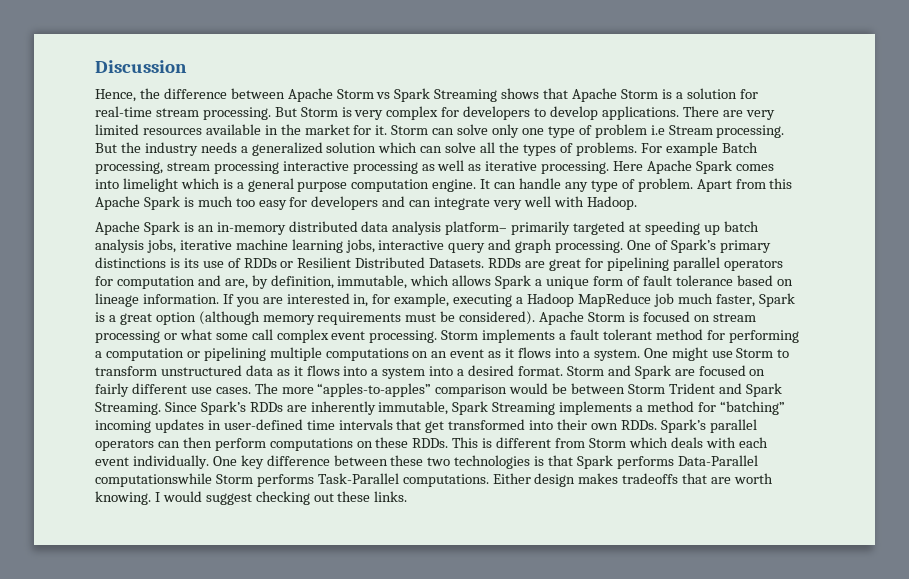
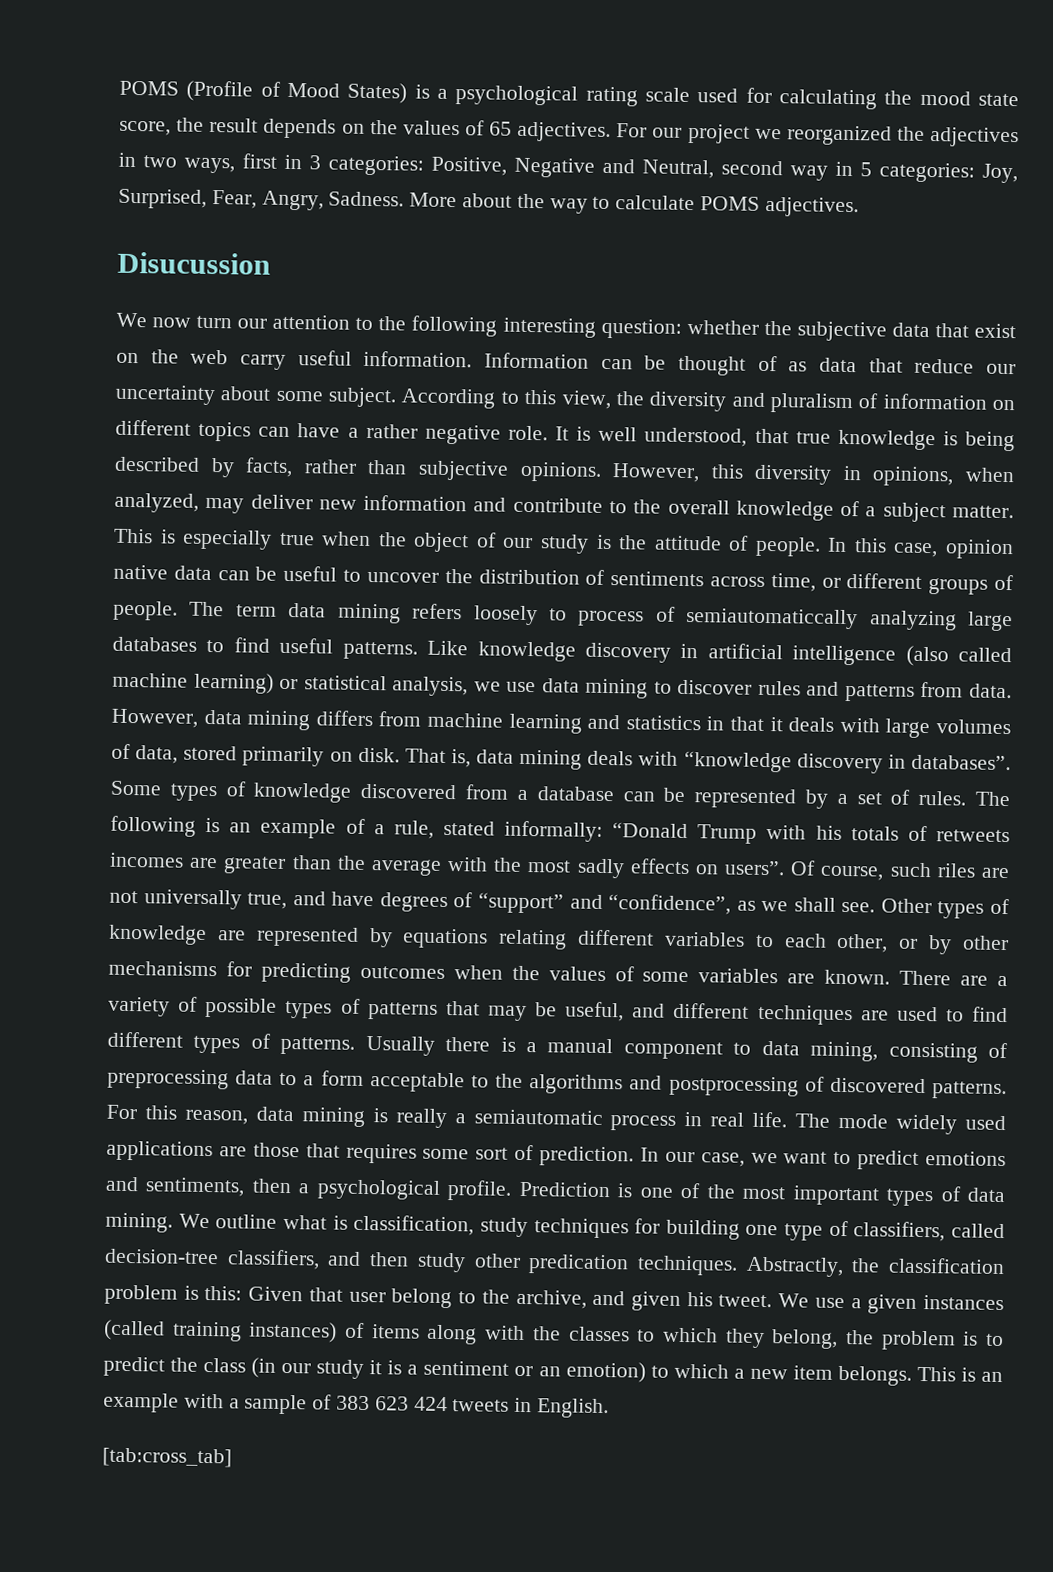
[95,60,187,73] [95,88,758,102] [95,106,775,120] [95,124,785,138] [95,142,758,156] [95,160,774,174] [95,178,793,192] [95,196,637,210] [95,221,759,235] [95,239,771,253] [95,257,783,271] [95,275,793,289] [95,293,795,307] [95,311,756,325] [95,329,799,343] [95,347,790,361] [95,365,766,379] [95,383,782,397] [95,401,785,415] [95,419,757,433] [95,437,768,451] [95,455,758,469] [95,473,774,487] [95,491,408,505] Discussion // Hence, the difference between Apache Storm vs Spark Streaming shows that Apache Storm is a solution for real-time stream processing. But Storm is very complex for developers to develop applications. There are very limited resources available in the market for it. Storm can solve only one type of problem i.e Stream processing. But the industry needs a generalized solution which can solve all the types of problems. For example Batch processing, stream processing interactive processing as well as iterative processing. Here Apache Spark comes into limelight which is a general purpose computation engine. It can handle any type of problem. Apart from this Apache Spark is much too easy for developers and can integrate very well with Hadoop. // Apache Spark is an in-memory distributed data analysis platform– primarily targeted at speeding up batch analysis jobs, iterative machine learning jobs, interactive query and graph processing. One of Spark’s primary distinctions is its use of RDDs or Resilient Distributed Datasets. RDDs are great for pipelining parallel operators for computation and are, by definition, immutable, which allows Spark a unique form of fault tolerance based on lineage information. If you are interested in, for example, executing a Hadoop MapReduce job much faster, Spark is a great option (although memory requirements must be considered). Apache Storm is focused on stream processing or what some call complex event processing. Storm implements a fault tolerant method for performing a computation or pipelining multiple computations on an event as it flows into a system. One might use Storm to transform unstructured data as it flows into a system into a desired format. Storm and Spark are focused on fairly different use cases. The more “apples-to-apples” comparison would be between Storm Trident and Spark Streaming. Since Spark’s RDDs are inherently immutable, Spark Streaming implements a method for “batching” incoming updates in user-defined time intervals that get transformed into their own RDDs. Spark’s parallel operators can then perform computations on these RDDs. This is different from Storm which deals with each event individually. One key difference between these two technologies is that Spark performs Data-Parallel computationswhile Storm performs Task-Parallel computations. Either design makes tradeoffs that are worth knowing. I would suggest checking out these links. -> [119,80,1020,110] [119,117,1019,148] [118,152,1018,184] [118,188,859,218] [117,251,271,275] [116,312,1017,342] [116,349,1016,376] [115,384,1015,414] [115,419,1015,452] [114,456,1016,487] [114,492,1015,523] [114,528,1014,560] [113,564,1014,595] [113,600,1013,632] [112,636,1012,667] [112,672,1012,702] [111,708,1012,739] [111,743,1011,774] [110,780,1010,809] [110,815,1010,844] [109,852,1010,881] [109,889,1010,919] [108,924,1009,955] [108,960,1009,987] [108,996,1008,1026] [107,1031,1009,1063] [107,1068,1008,1100] [106,1104,1006,1135] [106,1140,1006,1170] [105,1176,1006,1207] [105,1212,1005,1242] [104,1248,1006,1278] [104,1284,1004,1314] [104,1319,1004,1351] [103,1356,1003,1386] [103,1392,610,1419] [102,1447,232,1468] POMS (Profile of Mood States) is a psychological rating scale used for calculating the mood state score, the result depends on the values of 65 adjectives. For our project we reorganized the adjectives in two ways, first in 3 categories: Positive, Negative and Neutral, second way in 5 categories: Joy, Surprised, Fear, Angry, Sadness. More about the way to calculate POMS adjectives. // Disucussion // We now turn our attention to the following interesting question: whether the subjective data that exist on the web carry useful information. Information can be thought of as data that reduce our uncertainty about some subject. According to this view, the diversity and pluralism of information on different topics can have a rather negative role. It is well understood, that true knowledge is being described by facts, rather than subjective opinions. However, this diversity in opinions, when analyzed, may deliver new information and contribute to the overall knowledge of a subject matter. This is especially true when the object of our study is the attitude of people. In this case, opinion native data can be useful to uncover the distribution of sentiments across time, or different groups of people. The term data mining refers loosely to process of semiautomaticcally analyzing large databases to find useful patterns. Like knowledge discovery in artificial intelligence (also called machine learning) or statistical analysis, we use data mining to discover rules and patterns from data. However, data mining differs from machine learning and statistics in that it deals with large volumes of data, stored primarily on disk. That is, data mining deals with “knowledge discovery in databases”. Some types of knowledge discovered from a database can be represented by a set of rules. The following is an example of a rule, stated informally: “Donald Trump with his totals of retweets incomes are greater than the average with the most sadly effects on users”. Of course, such riles are not universally true, and have degrees of “support” and “confidence”, as we shall see. Other types of knowledge are represented by equations relating different variables to each other, or by other mechanisms for predicting outcomes when the values of some variables are known. There are a variety of possible types of patterns that may be useful, and different techniques are used to find different types of patterns. Usually there is a manual component to data mining, consisting of preprocessing data to a form acceptable to the algorithms and postprocessing of discovered patterns. For this reason, data mining is really a semiautomatic process in real life. The mode widely used applications are those that requires some sort of prediction. In our case, we want to predict emotions and sentiments, then a psychological profile. Prediction is one of the most important types of data mining. We outline what is classification, study techniques for building one type of classifiers, called decision-tree classifiers, and then study other predication techniques. Abstractly, the classification problem is this: Given that user belong to the archive, and given his tweet. We use a given instances (called training instances) of items along with the classes to which they belong, the problem is to predict the class (in our study it is a sentiment or an emotion) to which a new item belongs. This is an example with a sample of 383 623 424 tweets in English. // [tab:cross_tab]

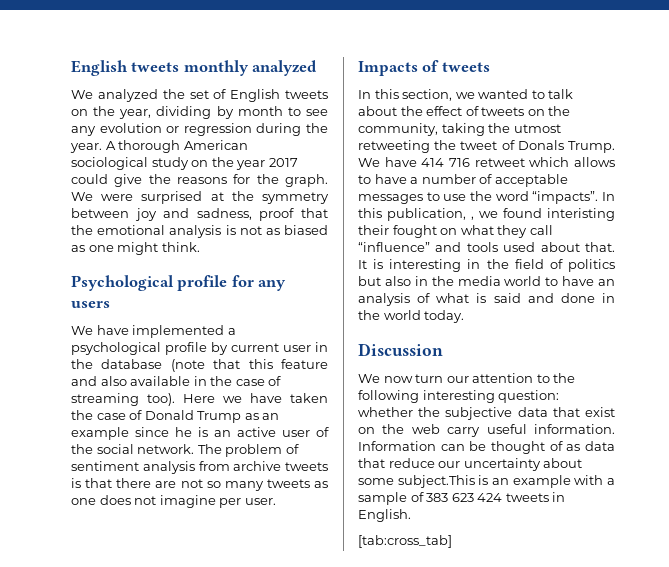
[119,80,1020,110] [119,117,1019,148] [118,152,1018,184] [118,188,859,218] [117,251,271,275] POMS (Profile of Mood States) is a psychological rating scale used for calculating the mood state score, the result depends on the values of 65 adjectives. For our project we reorganized the adjectives in two ways, first in 3 categories: Positive, Negative and Neutral, second way in 5 categories: Joy, Surprised, Fear, Angry, Sadness. More about the way to calculate POMS adjectives. // Disucussion -> [71,60,318,76] [71,89,328,102] [71,106,328,119] [71,123,328,136] [70,140,248,153] [71,157,298,170] [71,174,328,187] [71,191,329,204] [71,208,328,221] [71,225,328,238] [71,242,200,255] [71,275,287,291] [71,301,110,308] [71,325,236,338] [71,342,328,355] [71,359,328,372] [71,376,282,386] [71,393,328,406] [71,410,280,423] [71,427,329,440] [71,444,299,457] [71,461,328,474] [71,478,328,491] [71,495,276,508] [358,60,490,76] [358,89,574,101] [358,106,571,116] [358,123,561,136] [358,140,615,153] [358,157,615,167] [358,174,568,187] [358,191,615,204] [358,208,615,221] [358,225,553,238] [358,242,615,252] [358,259,615,272] [358,276,615,286] [358,293,615,306] [358,310,465,323] [358,343,443,356] English tweets monthly analyzed // We analyzed the set of English tweets on the year, dividing by month to see any evolution or regression during the year. A thorough American sociological study on the year 2017 could give the reasons for the graph. We were surprised at the symmetry between joy and sadness, proof that the emotional analysis is not as biased as one might think. // Psychological profile for any users // We have implemented a psychological profile by current user in the database (note that this feature and also available in the case of streaming too). Here we have taken the case of Donald Trump as an example since he is an active user of the social network. The problem of sentiment analysis from archive tweets is that there are not so many tweets as one does not imagine per user. // Impacts of tweets // In this section, we wanted to talk about the effect of tweets on the community, taking the utmost retweeting the tweet of Donals Trump. We have 414 716 retweet which allows to have a number of acceptable messages to use the word “impacts”. In this publication, , we found interisting their fought on what they call “influence” and tools used about that. It is interesting in the field of politics but also in the media world to have an analysis of what is said and done in the world today. // Discussion
[328,387,1015,414] [115,419,1015,452] [114,456,1016,487] [114,492,1015,523] [114,528,1014,560] [113,564,1014,595] [113,600,1013,632] [112,636,1012,667] [112,672,1012,702] [111,708,1012,739] [111,743,1011,774] [110,780,1010,809] [110,815,1010,844] [109,852,1010,881] [109,889,1010,919] [108,924,1009,955] [108,960,1009,987] [108,996,1008,1026] [107,1031,1009,1063] [107,1068,1008,1100] [106,1104,1006,1135] [106,1140,1006,1170] [105,1176,1006,1207] [105,1212,1005,1242] [104,1248,1006,1278] [104,1284,1004,1314] [104,1319,1004,1351] [103,1356,956,1386] subject. According to this view, the diversity and pluralism of information on different topics can have a rather negative role. It is well understood, that true knowledge is being described by facts, rather than subjective opinions. However, this diversity in opinions, when analyzed, may deliver new information and contribute to the overall knowledge of a subject matter. This is especially true when the object of our study is the attitude of people. In this case, opinion native data can be useful to uncover the distribution of sentiments across time, or different groups of people. The term data mining refers loosely to process of semiautomaticcally analyzing large databases to find useful patterns. Like knowledge discovery in artificial intelligence (also called machine learning) or statistical analysis, we use data mining to discover rules and patterns from data. However, data mining differs from machine learning and statistics in that it deals with large volumes of data, stored primarily on disk. That is, data mining deals with “knowledge discovery in databases”. Some types of knowledge discovered from a database can be represented by a set of rules. The following is an example of a rule, stated informally: “Donald Trump with his totals of retweets incomes are greater than the average with the most sadly effects on users”. Of course, such riles are not universally true, and have degrees of “support” and “confidence”, as we shall see. Other types of knowledge are represented by equations relating different variables to each other, or by other mechanisms for predicting outcomes when the values of some variables are known. There are a variety of possible types of patterns that may be useful, and different techniques are used to find different types of patterns. Usually there is a manual component to data mining, consisting of preprocessing data to a form acceptable to the algorithms and postprocessing of discovered patterns. For this reason, data mining is really a semiautomatic process in real life. The mode widely used applications are those that requires some sort of prediction. In our case, we want to predict emotions and sentiments, then a psychological profile. Prediction is one of the most important types of data mining. We outline what is classification, study techniques for building one type of classifiers, called decision-tree classifiers, and then study other predication techniques. Abstractly, the classification problem is this: Given that user belong to the archive, and given his tweet. We use a given instances (called training instances) of items along with the classes to which they belong, the problem is to predict the class (in our study it is a sentiment or an emotion) to which a new item belongs. This -> [397,475,475,488] subject.This

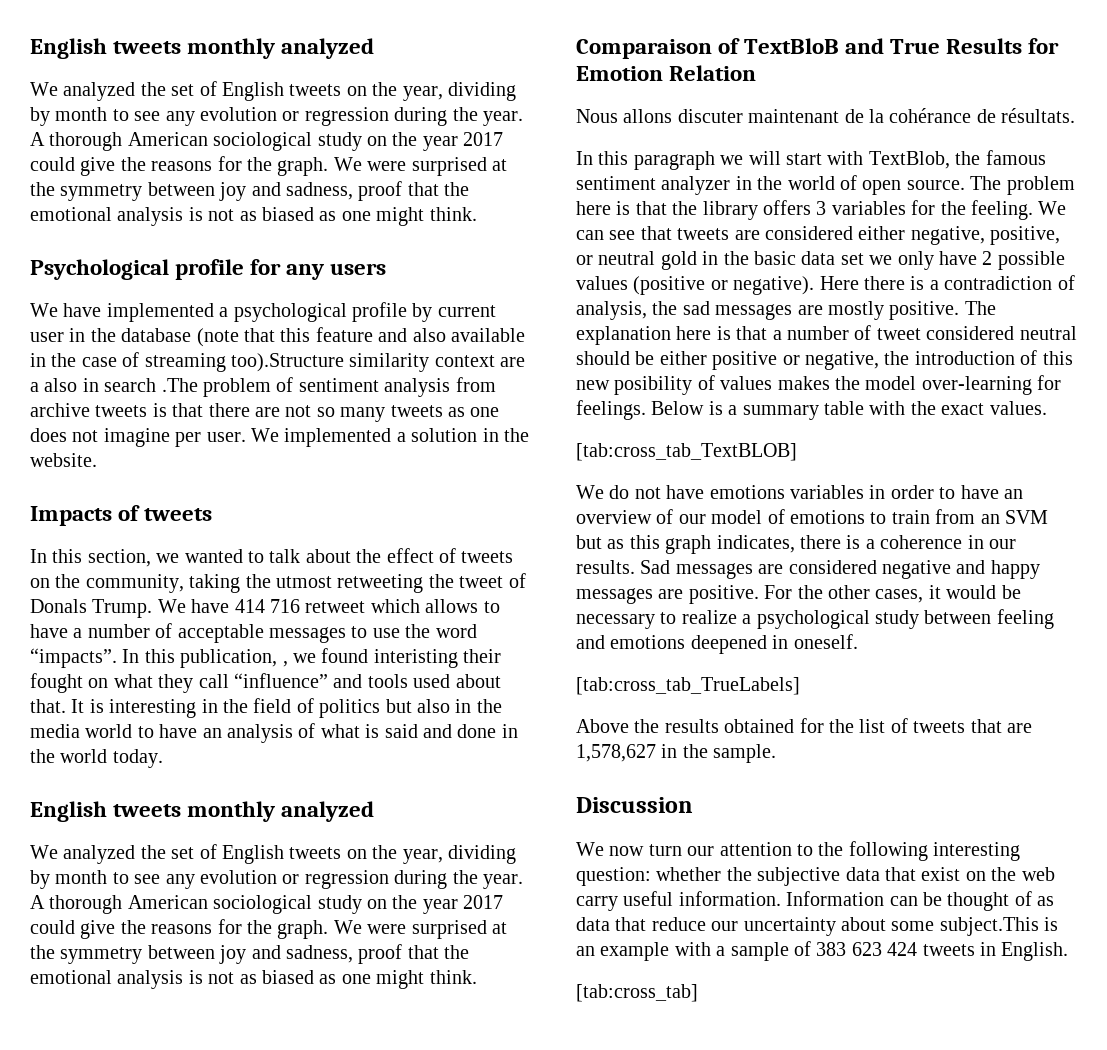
[147,393,328,406] [71,410,280,423] [71,427,329,440] [71,444,222,454] too). Here we have taken the case of Donald Trump as an example since he is an active user of the social network. The -> [231,353,526,372] [30,378,198,392] too).Structure similarity context are a also in search .The
(276, 501) none -> [251,428,529,447] [30,453,97,467] We implemented a solution in the website.
(465, 316) none -> [30,801,375,822] [30,844,516,864] [30,870,523,889] [30,895,504,914] [30,919,507,939] [30,944,470,964] [30,970,477,989] [576,38,1060,59] [576,65,757,81] [576,108,1076,123] [576,150,1046,170] [576,175,1075,195] [576,200,1067,220] [576,226,1061,245] [576,251,1065,270] [576,275,1075,295] [576,301,996,320] [576,325,1077,345] [576,350,1073,370] [576,375,1062,395] [576,400,1047,420] [576,443,797,461] [576,485,1023,499] [576,509,1048,524] [576,535,1016,554] [576,560,1040,579] [576,585,1021,604] [576,609,1054,629] [576,634,858,654] [576,677,800,695] [576,718,1032,733] [576,744,777,763] // English tweets monthly analyzed // We analyzed the set of English tweets on the year, dividing by month to see any evolution or regression during the year. A thorough American sociological study on the year 2017 could give the reasons for the graph. We were surprised at the symmetry between joy and sadness, proof that the emotional analysis is not as biased as one might think. // Comparaison of TextBloB and True Results for Emotion Relation // Nous allons discuter maintenant de la cohérance de résultats. // In this paragraph we will start with TextBlob, the famous sentiment analyzer in the world of open source. The problem here is that the library offers 3 variables for the feeling. We can see that tweets are considered either negative, positive, or neutral gold in the basic data set we only have 2 possible values (positive or negative). Here there is a contradiction of analysis, the sad messages are mostly positive. The explanation here is that a number of tweet considered neutral should be either positive or negative, the introduction of this new posibility of values makes the model over-learning for feelings. Below is a summary table with the exact values. // [tab:cross_tab_TextBLOB] // We do not have emotions variables in order to have an overview of our model of emotions to train from an SVM but as this graph indicates, there is a coherence in our results. Sad messages are considered negative and happy messages are positive. For the other cases, it would be necessary to realize a psychological study between feeling and emotions deepened in oneself. // [tab:cross_tab_TrueLabels] // Above the results obtained for the list of tweets that are 1,578,627 in the sample.

